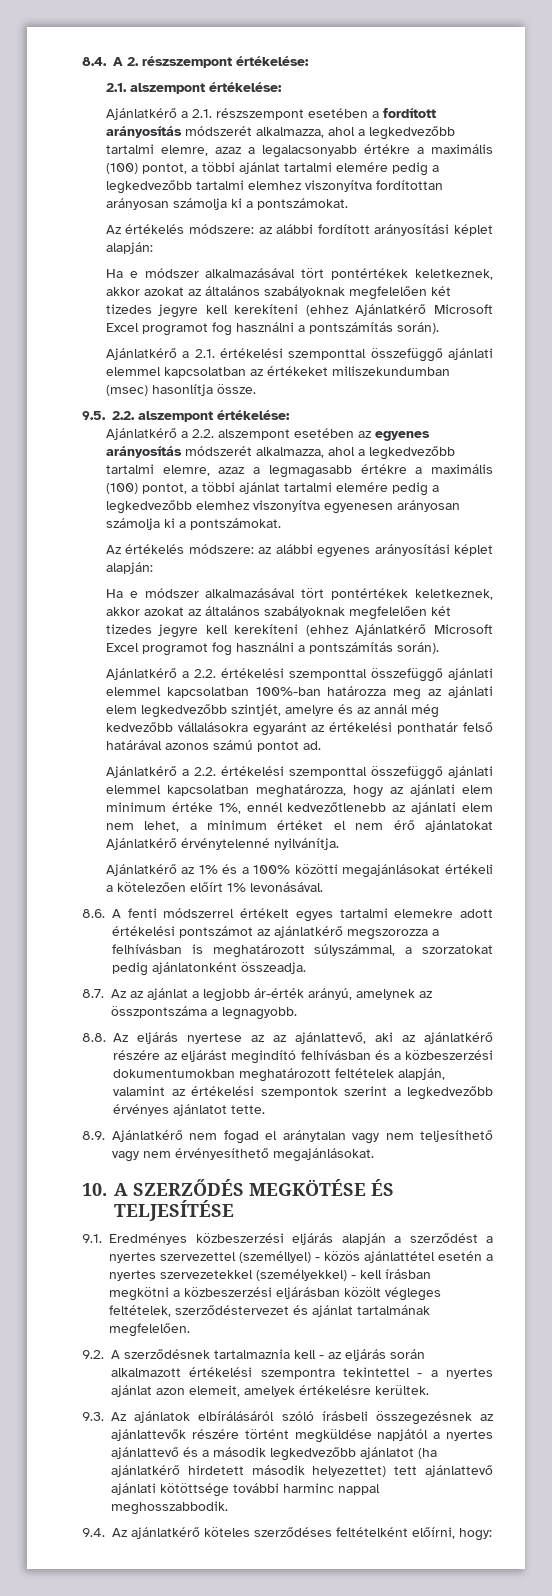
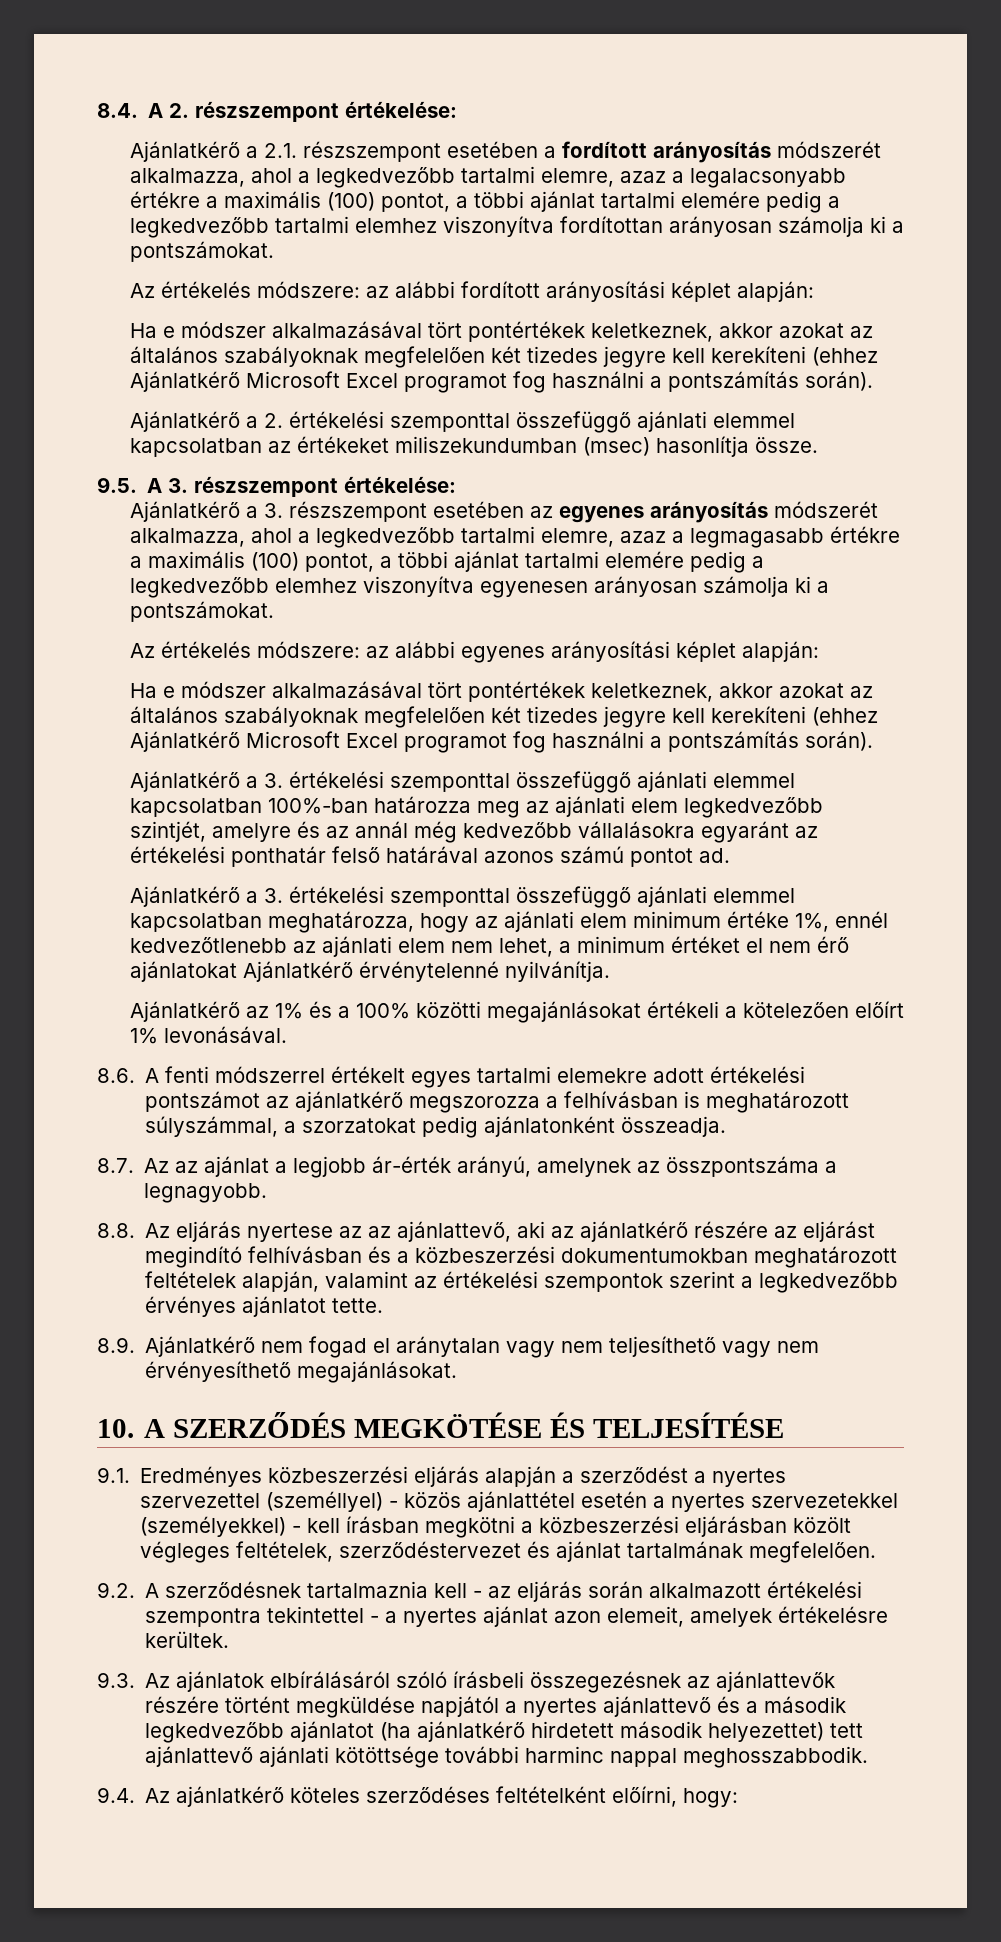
[105,82,282,94] // 2.1. alszempont értékelése: -> (458, 109) none
[194,349,215,358] 2.1. -> [263,413,283,428] 2.
[112,410,290,422] [105,428,290,440] 2.2. alszempont értékelése: // Ajánlatkérő a 2.2. alszempont -> [147,476,457,497] [129,501,427,522] A 3. részszempont értékelése: // Ajánlatkérő a 3. részszempont
[193,669,216,678] 2.2. -> [263,773,283,788] 3.
[193,767,216,776] 2.2. -> [263,888,283,903] 3.

